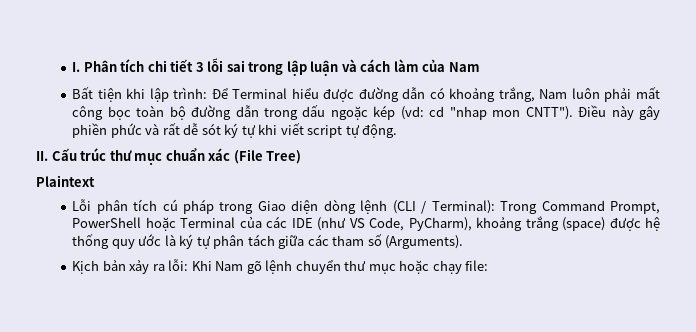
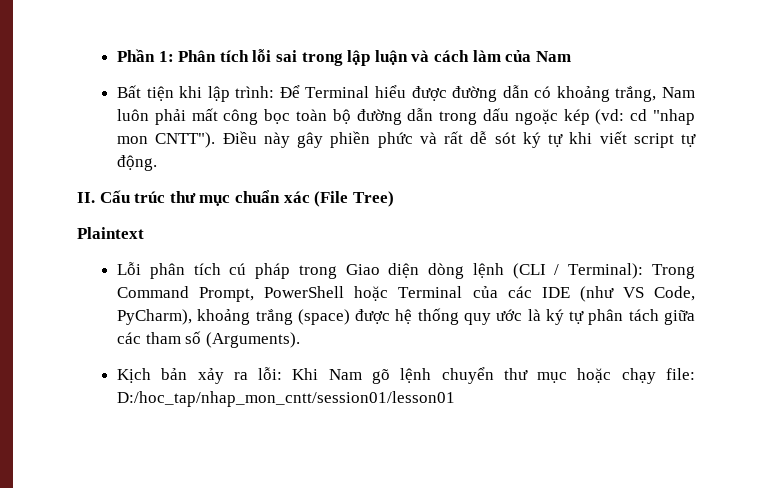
[72,59,204,72] I. Phân tích chi tiết 3 -> [117,49,249,62] Phần 1: Phân tích
(489, 265) none -> [117,391,456,407] D:/hoc_tap/nhap_mon_cntt/session01/lesson01

